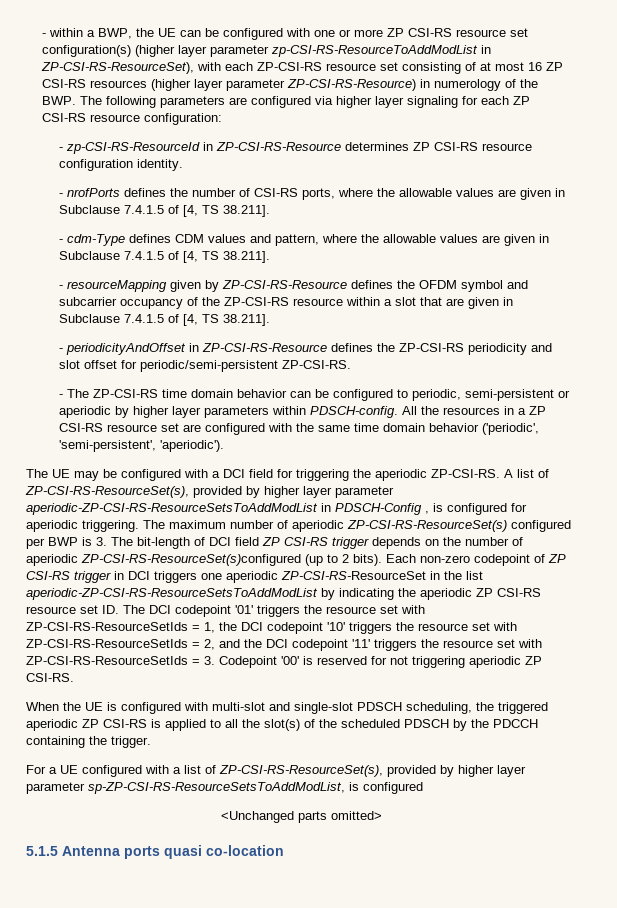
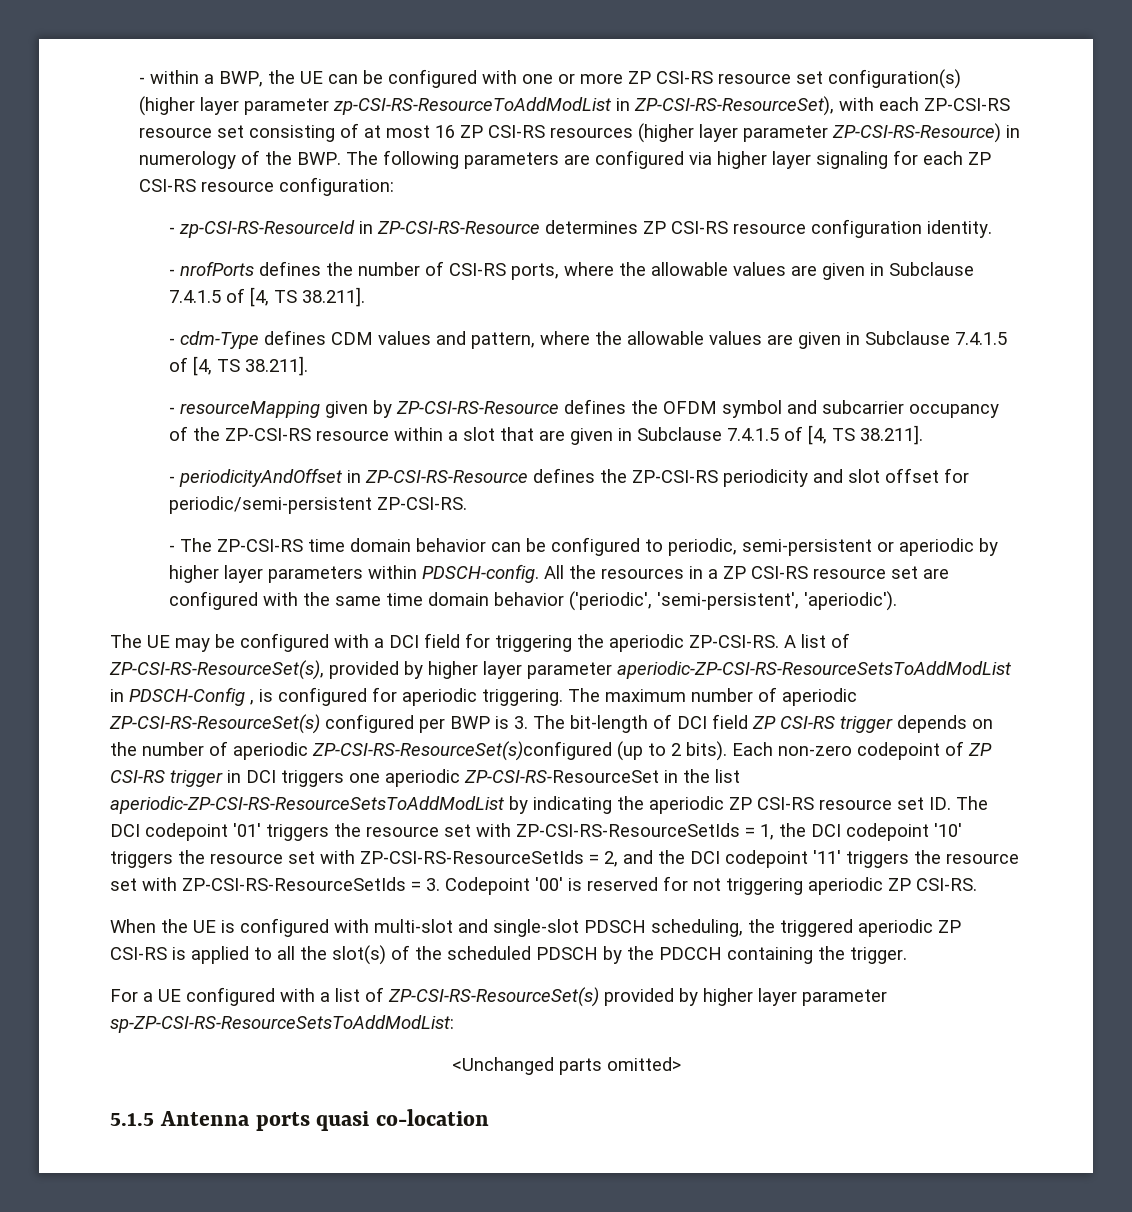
[219,765,526,777] [26,782,423,794] ZP-CSI-RS-ResourceSet(s), provided by higher layer parameter sp-ZP-CSI-RS-ResourceSetsToAddModList, is configured -> [388,987,887,1007] [110,1015,454,1033] ZP-CSI-RS-ResourceSet(s) provided by higher layer parameter sp-ZP-CSI-RS-ResourceSetsToAddModList:

